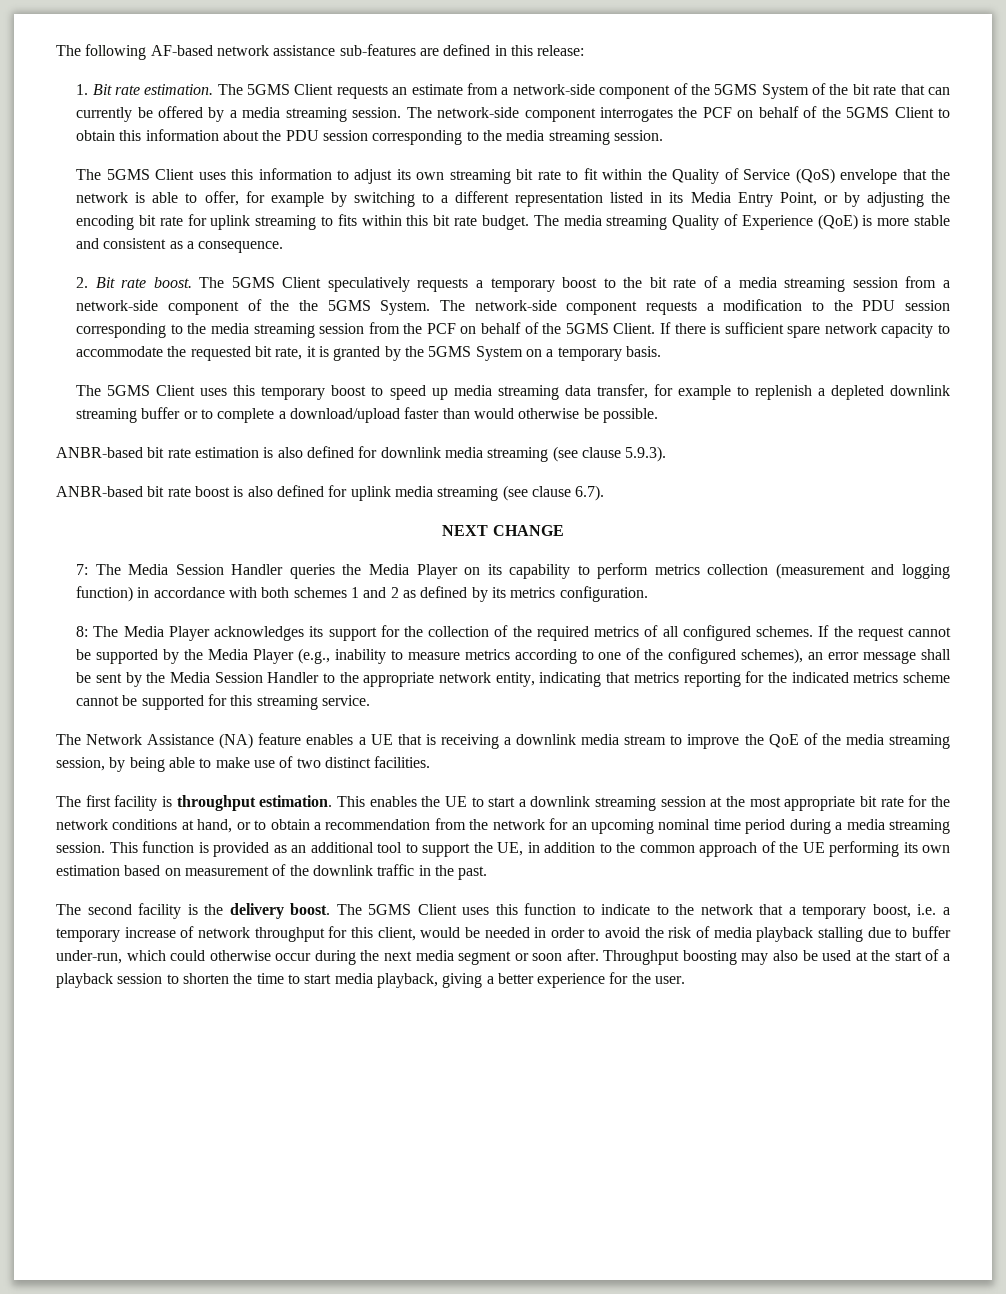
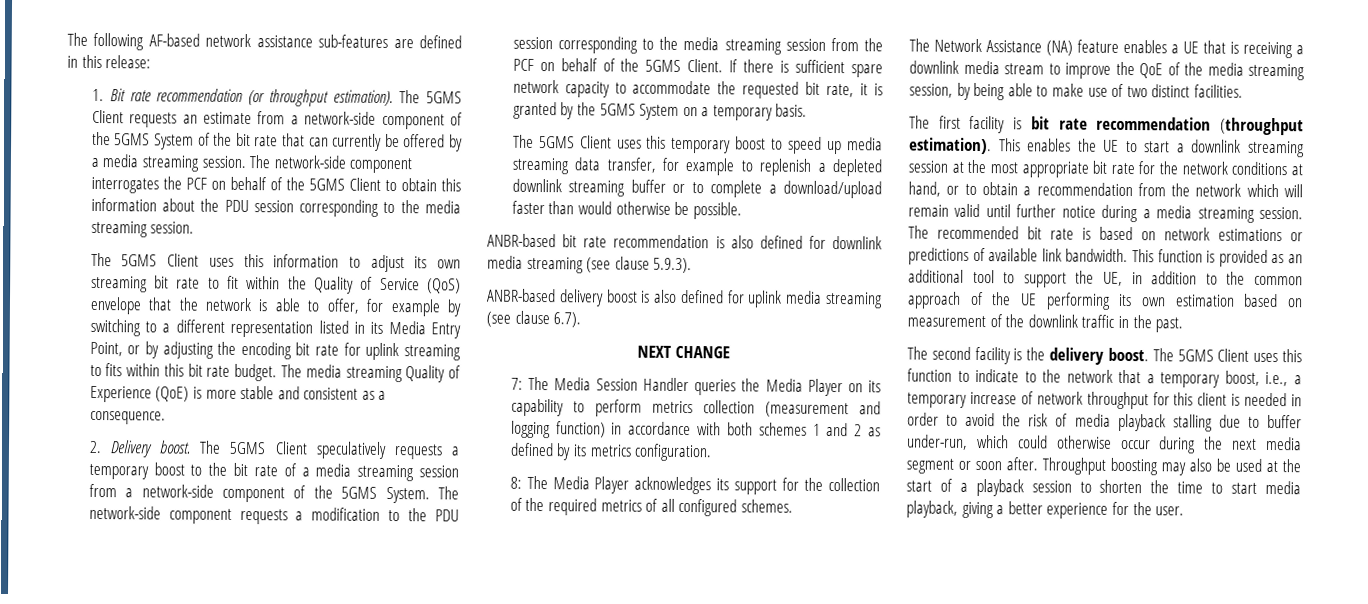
[144,84,214,95] estimation. -> [156,88,394,107] recommendation (or throughput estimation).
[95,277,147,288] Bit rate -> [109,440,153,458] Delivery
[298,300,318,311] the -> (333, 492) none
[194,447,259,458] estimation -> [613,234,710,249] recommendation
[147,486,191,497] bit rate -> [558,289,604,307] delivery
[818,625,952,641] [76,648,951,664] [76,671,950,687] [76,694,371,710] If the request cannot be supported by the Media Player (e.g., inability to measure metrics according to one of the configured schemes), an error message shall be sent by the Media Session Handler to the appropriate network entity, indicating that metrics reporting for the indicated metrics scheme cannot be supported for this streaming service. -> (793, 506) none
[176,795,333,811] throughput estimation. -> [1030,116,1304,136] [909,137,992,155] bit rate recommendation (throughput estimation).
[549,818,786,834] for an upcoming nominal time period -> [1246,183,1303,198] [908,203,1096,218] which will remain valid until further notice
(105, 847) none -> [908,225,1303,242] [908,247,1129,265] The recommended bit rate is based on network estimations or predictions of available link bandwidth.
[917,904,937,915] i.e. -> [1265,371,1289,387] i.e.,
[377,927,480,941] client, would be -> [1197,392,1241,406] client is

